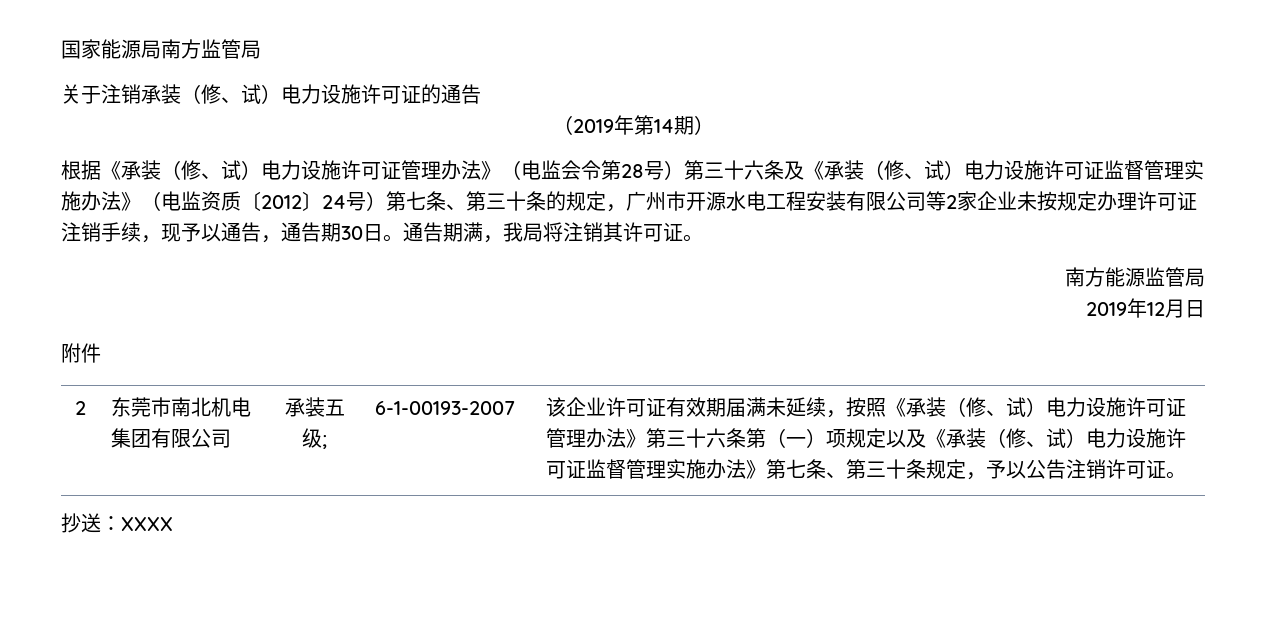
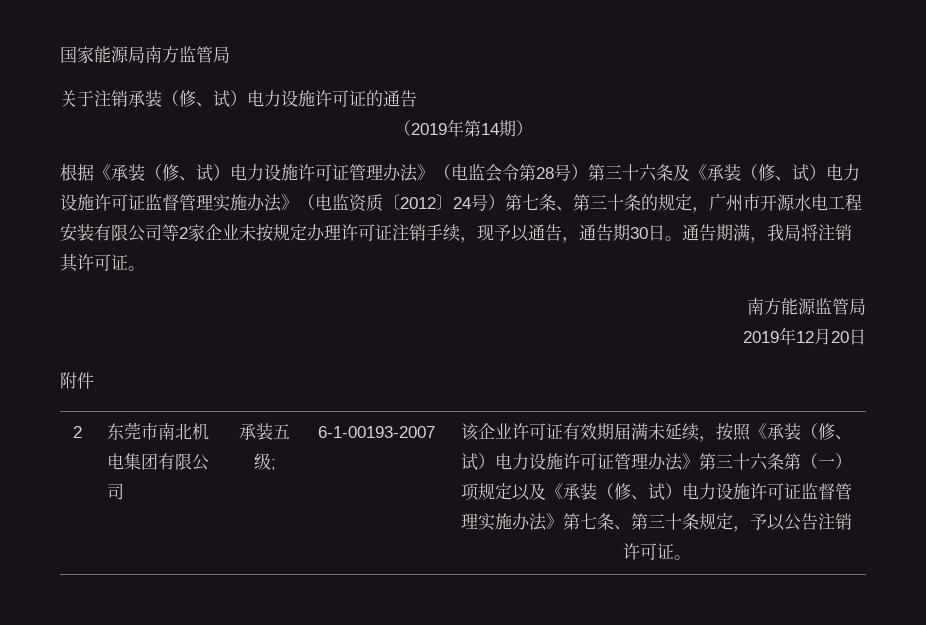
(1185, 308) none -> [831,331,849,343] 20
[61,513,173,533] // 抄送：XXXX -> (691, 557) none

